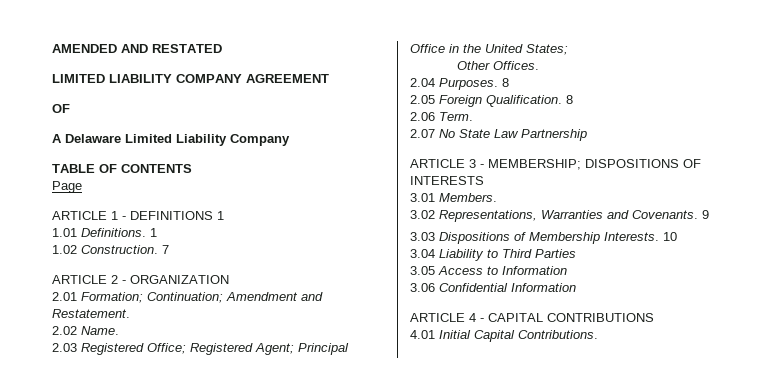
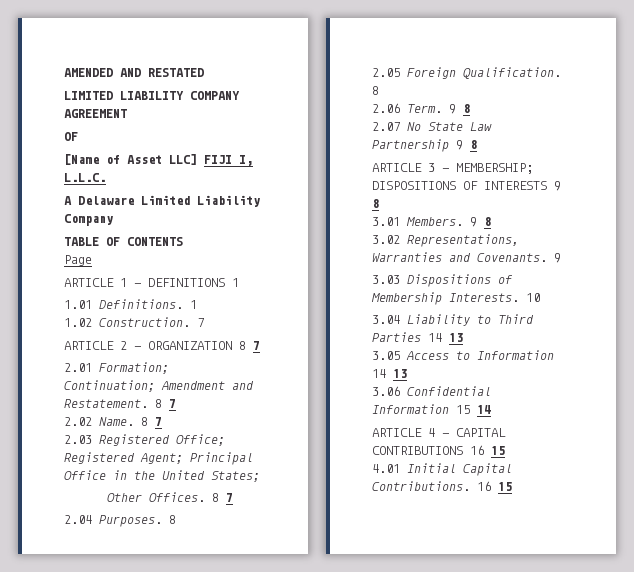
(70, 108) none -> [64,154,253,166] [64,173,106,182] // [Name of Asset LLC] FIJI I, L.L.C.
(229, 279) none -> [239,341,260,350] 8 7
(130, 313) none -> [155,399,176,408] 8 7
(119, 330) none -> [141,417,162,426] 8 7
(539, 65) none -> [212,493,234,502] 8 7
(473, 116) none -> [449,104,470,114] 9 8
(587, 135) none -> [456,140,477,150] 9 8
(484, 180) none -> [554,181,561,191] [372,199,379,208] 9 8
(497, 197) none -> [470,217,491,227] 9 8
(576, 253) none -> [428,333,463,342] 14 13
(567, 270) none -> [372,369,407,378] 14 13
(576, 287) none -> [456,405,491,414] 15 14
(654, 317) none -> [470,445,505,455] 16 15
(598, 334) none -> [477,481,512,491] 16 15

